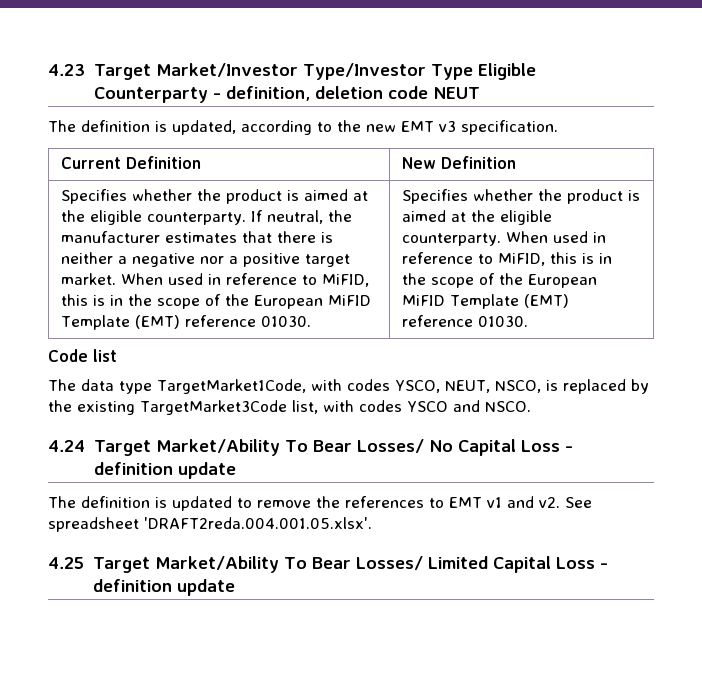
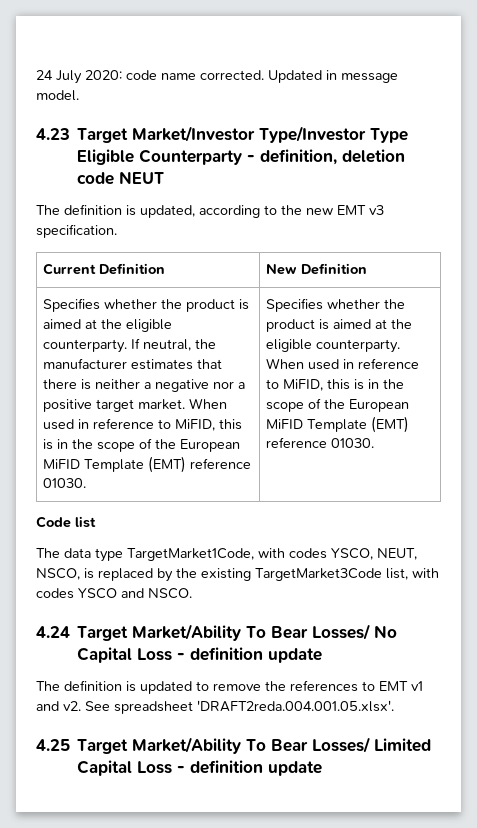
(48, 70) none -> [36,70,398,84] [36,90,79,101] 24 July 2020: code name corrected. Updated in message model. //

